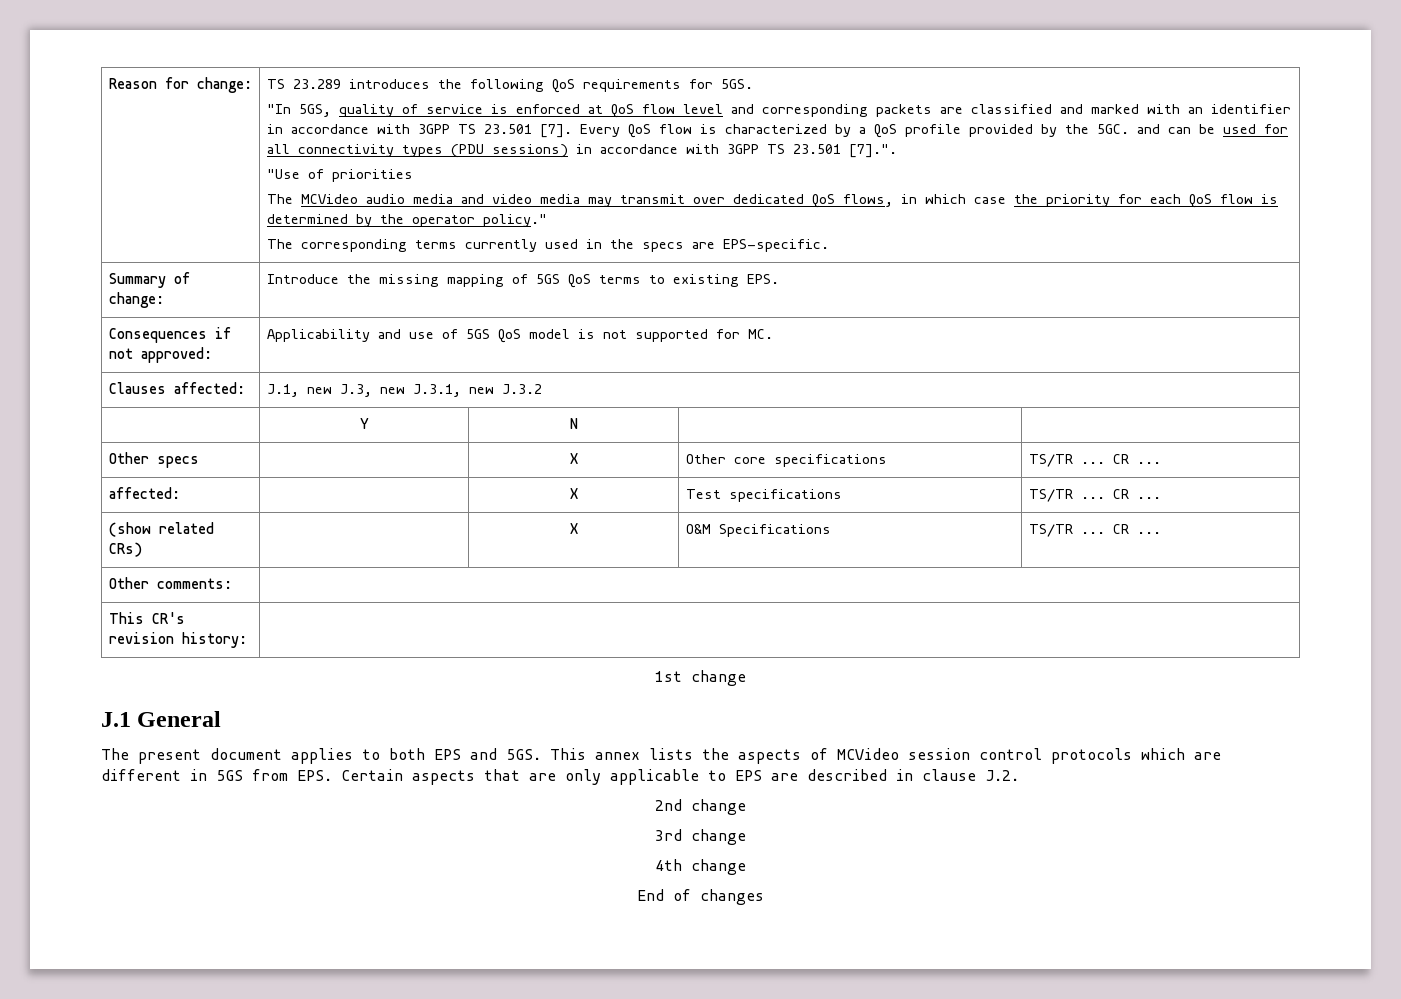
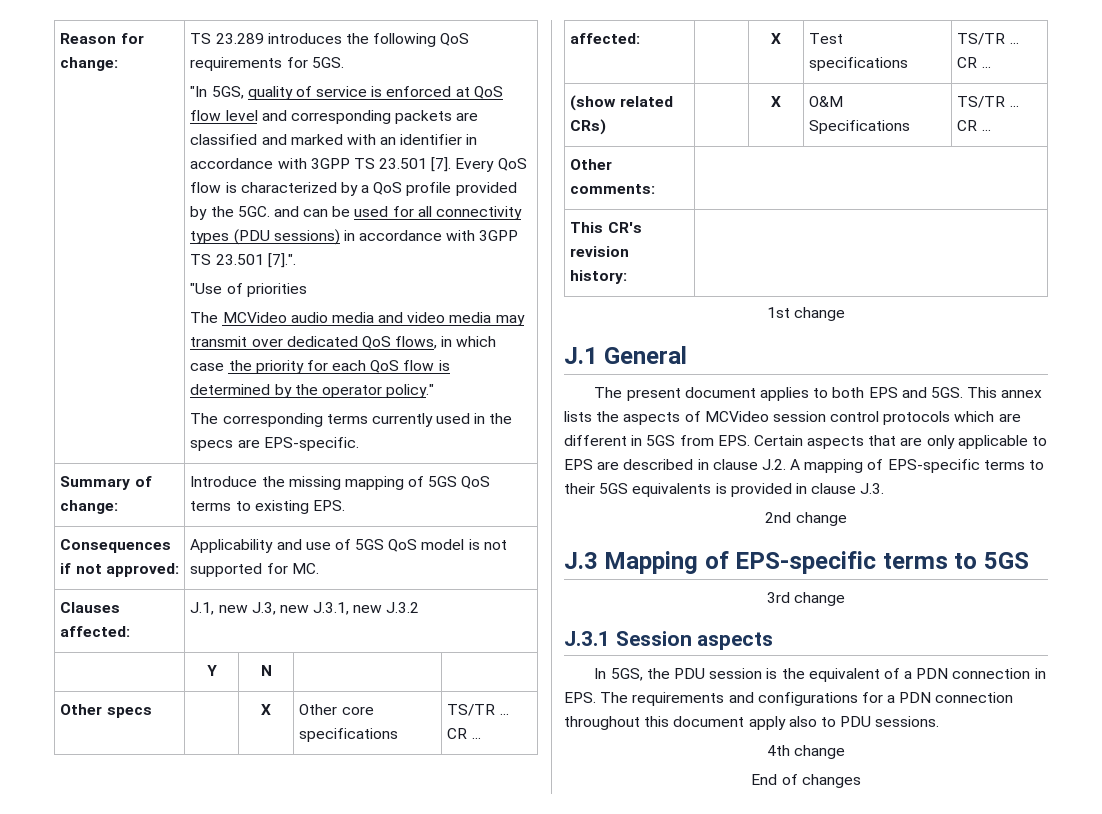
[655,799,746,815] [655,829,746,845] // 2nd change // 3rd change -> [790,459,1045,473] [564,483,885,497] [765,512,847,526] [564,551,1029,574] [766,592,846,606] [564,631,774,650] [594,668,1046,682] [564,692,1014,706] [564,716,940,730] A mapping of EPS-specific terms to their 5GS equivalents is provided in clause J.3. // 2nd change // J.3 Mapping of EPS-specific terms to 5GS // 3rd change // J.3.1 Session aspects // In 5GS, the PDU session is the equivalent of a PDN connection in EPS. The requirements and configurations for a PDN connection throughout this document apply also to PDU sessions.

